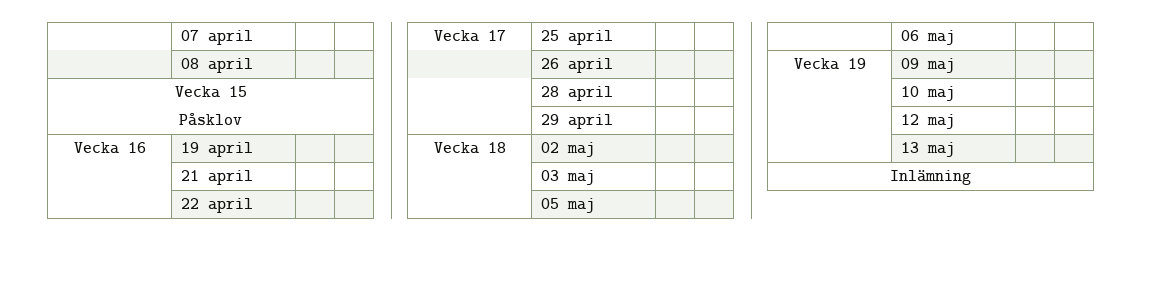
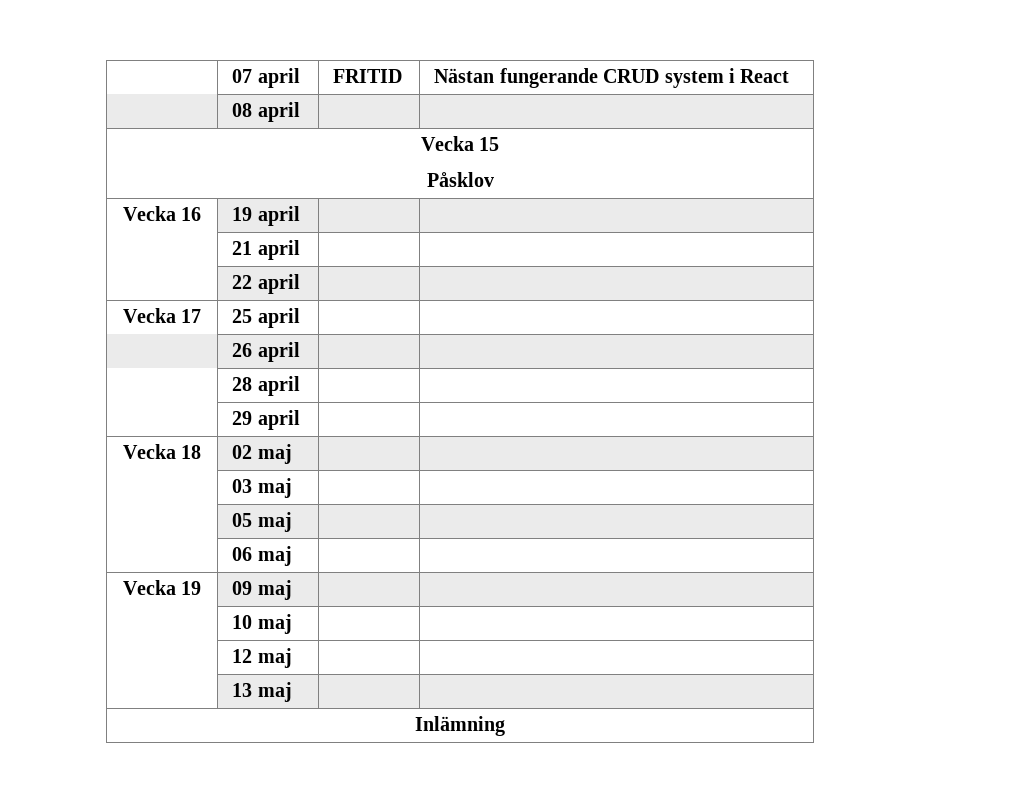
(253, 37) | -> [333,69,403,83] [434,68,790,88] FRITID | Nästan fungerande CRUD system i React

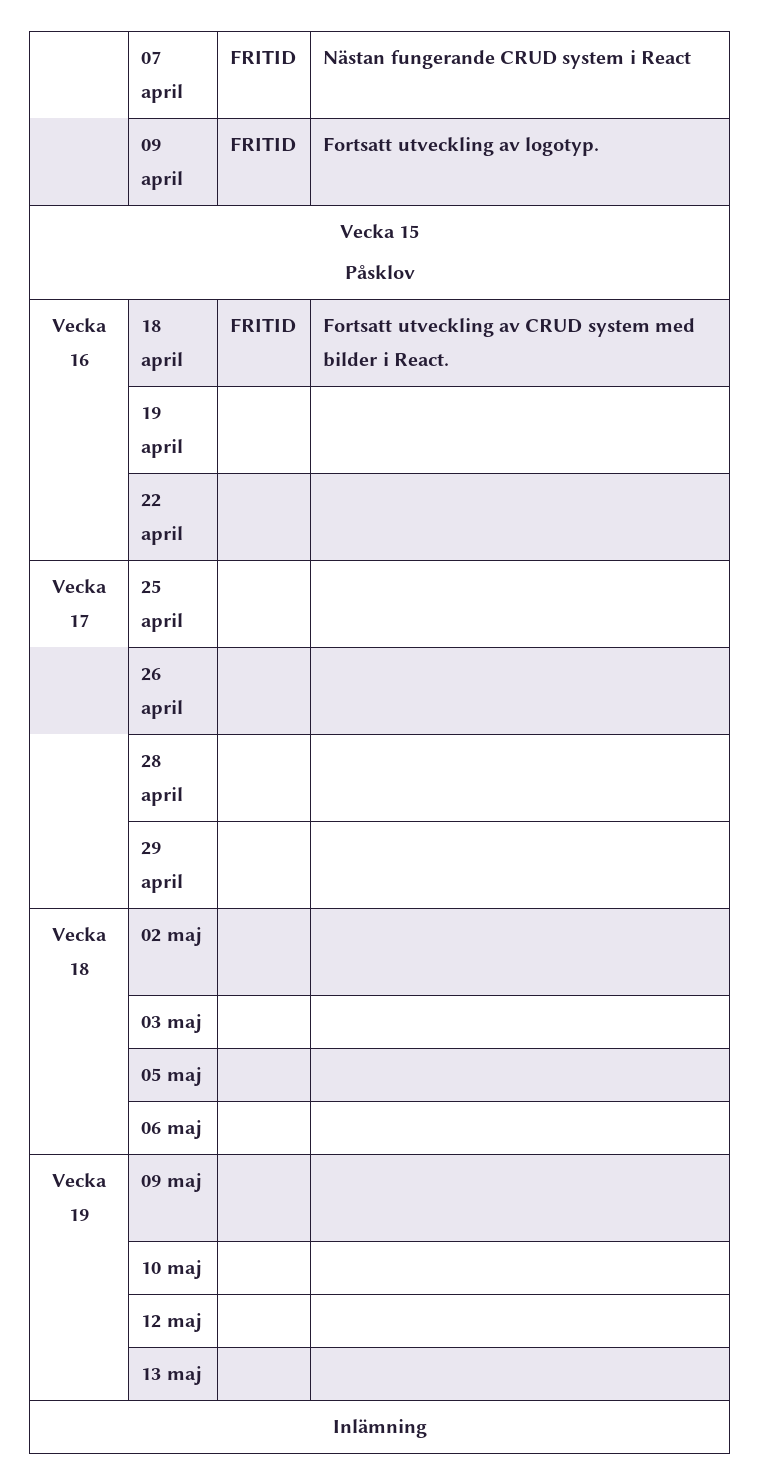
[232,102,300,122] 08 april | | -> [141,139,162,151] [141,171,184,190] [230,137,297,152] [323,137,600,156] 09 april | FRITID | Fortsatt utveckling av logotyp.
[232,206,300,226] [232,241,253,255] 19 april | | // | 21 -> [141,320,162,332] [141,352,184,371] [230,318,297,333] [323,318,696,337] [323,352,449,367] [141,407,162,419] 18 april | FRITID | Fortsatt utveckling av CRUD system med bilder i React. // | 19

